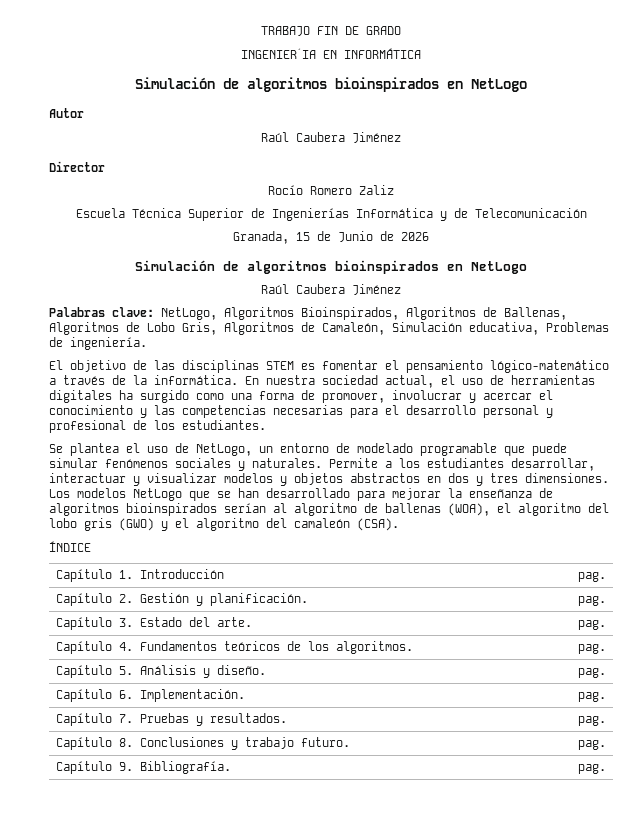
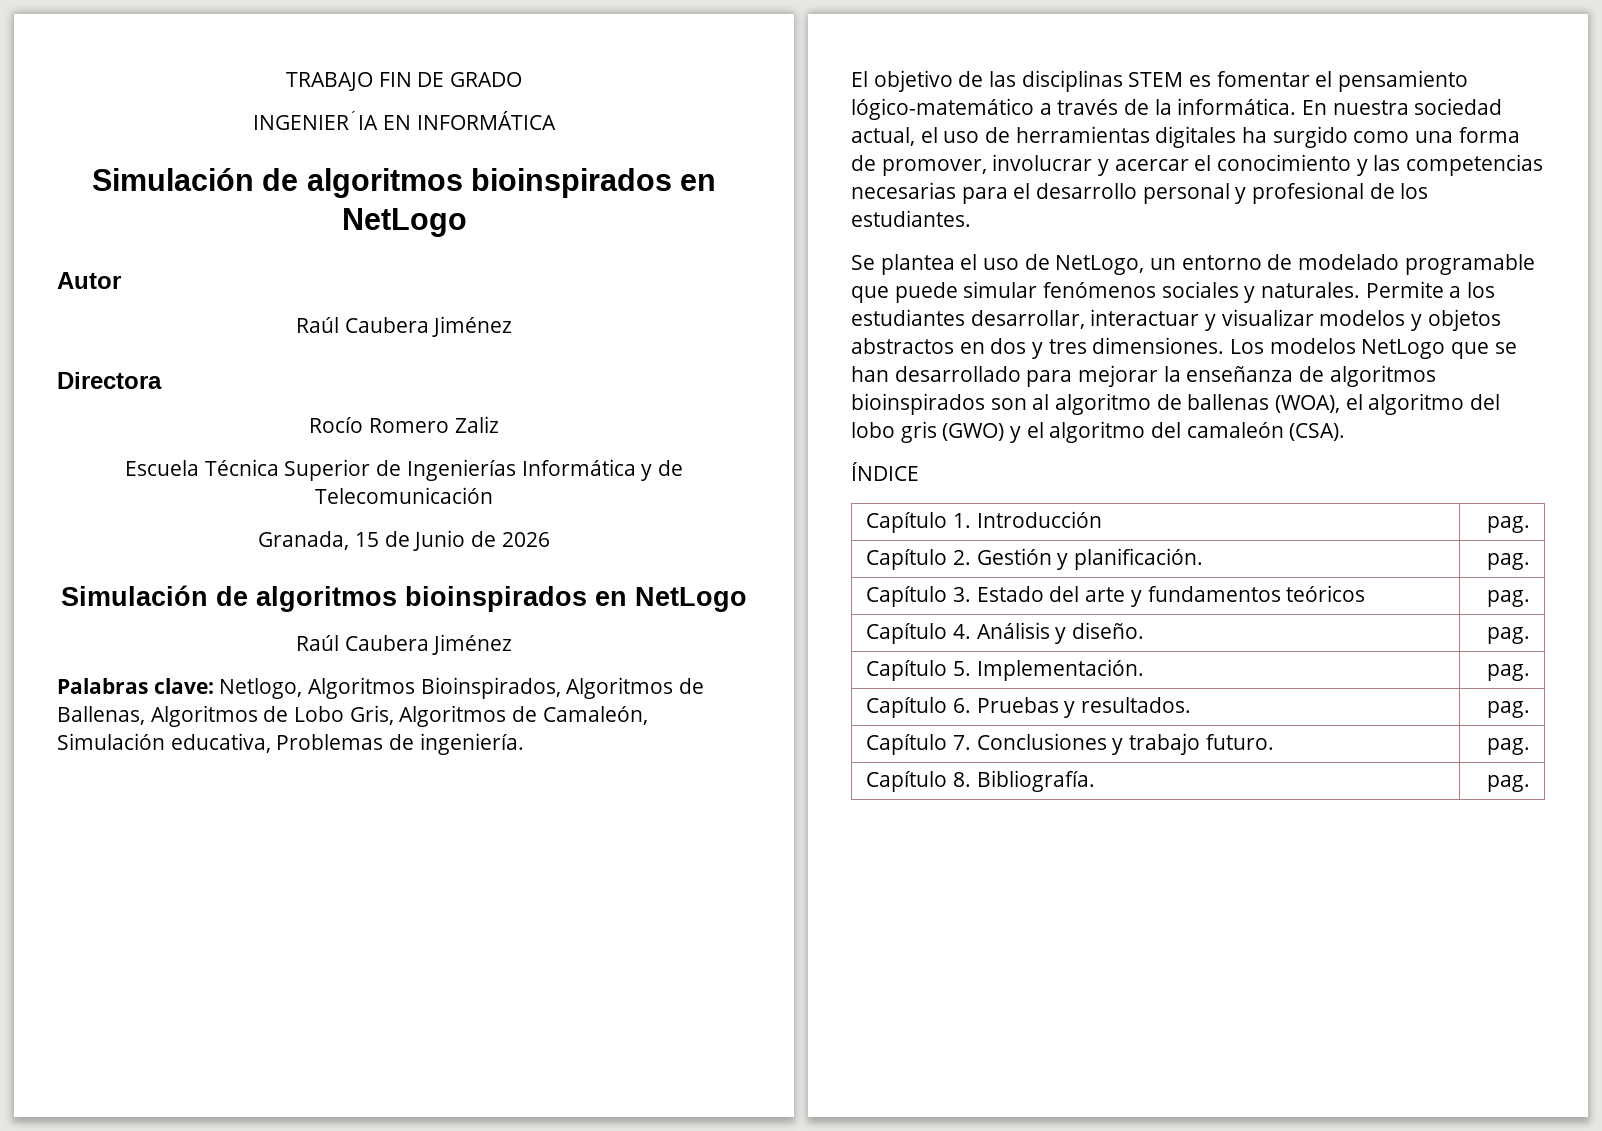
[49,161,105,172] Director -> [57,372,162,389] Directora
[161,307,217,320] NetLogo, -> [219,678,303,699] Netlogo,
[224,503,266,513] serían -> [990,398,1027,410] son
[217,617,253,627] arte. -> [1085,585,1366,607] arte y fundamentos teóricos
[140,641,414,654] [577,644,606,654] [56,665,134,678] Fundamentos teóricos de los algoritmos. | pag. // Capítulo 5. -> (972, 631) none
[119,690,134,699] 6. -> [953,661,972,676] 5.
[119,714,134,723] 7. -> [953,698,972,713] 6.
[119,738,134,747] 8. -> [953,735,972,750] 7.
[119,762,134,771] 9. -> [953,772,972,787] 8.

